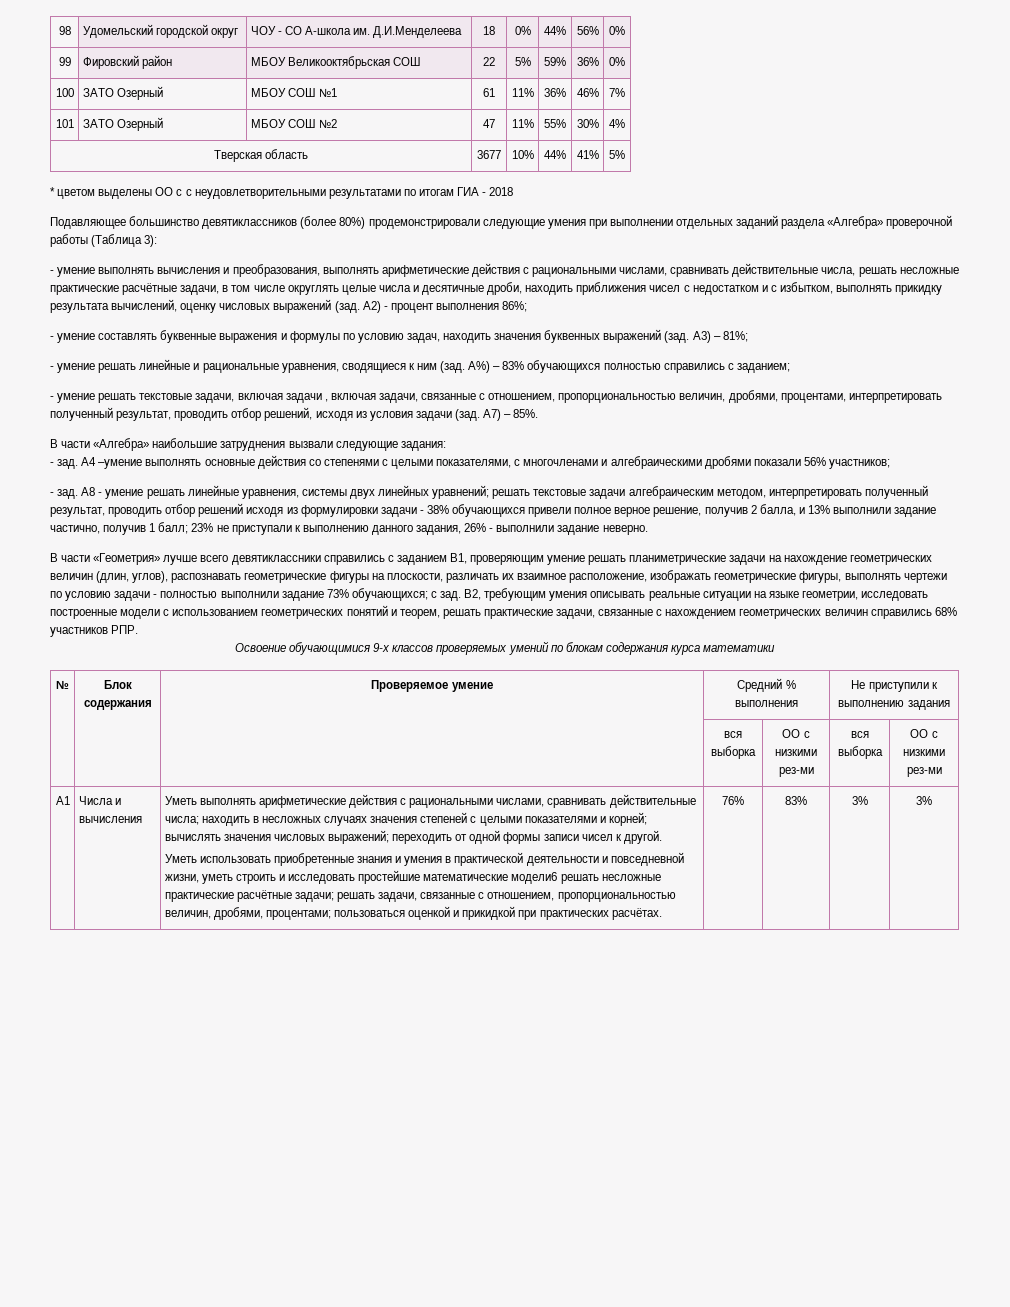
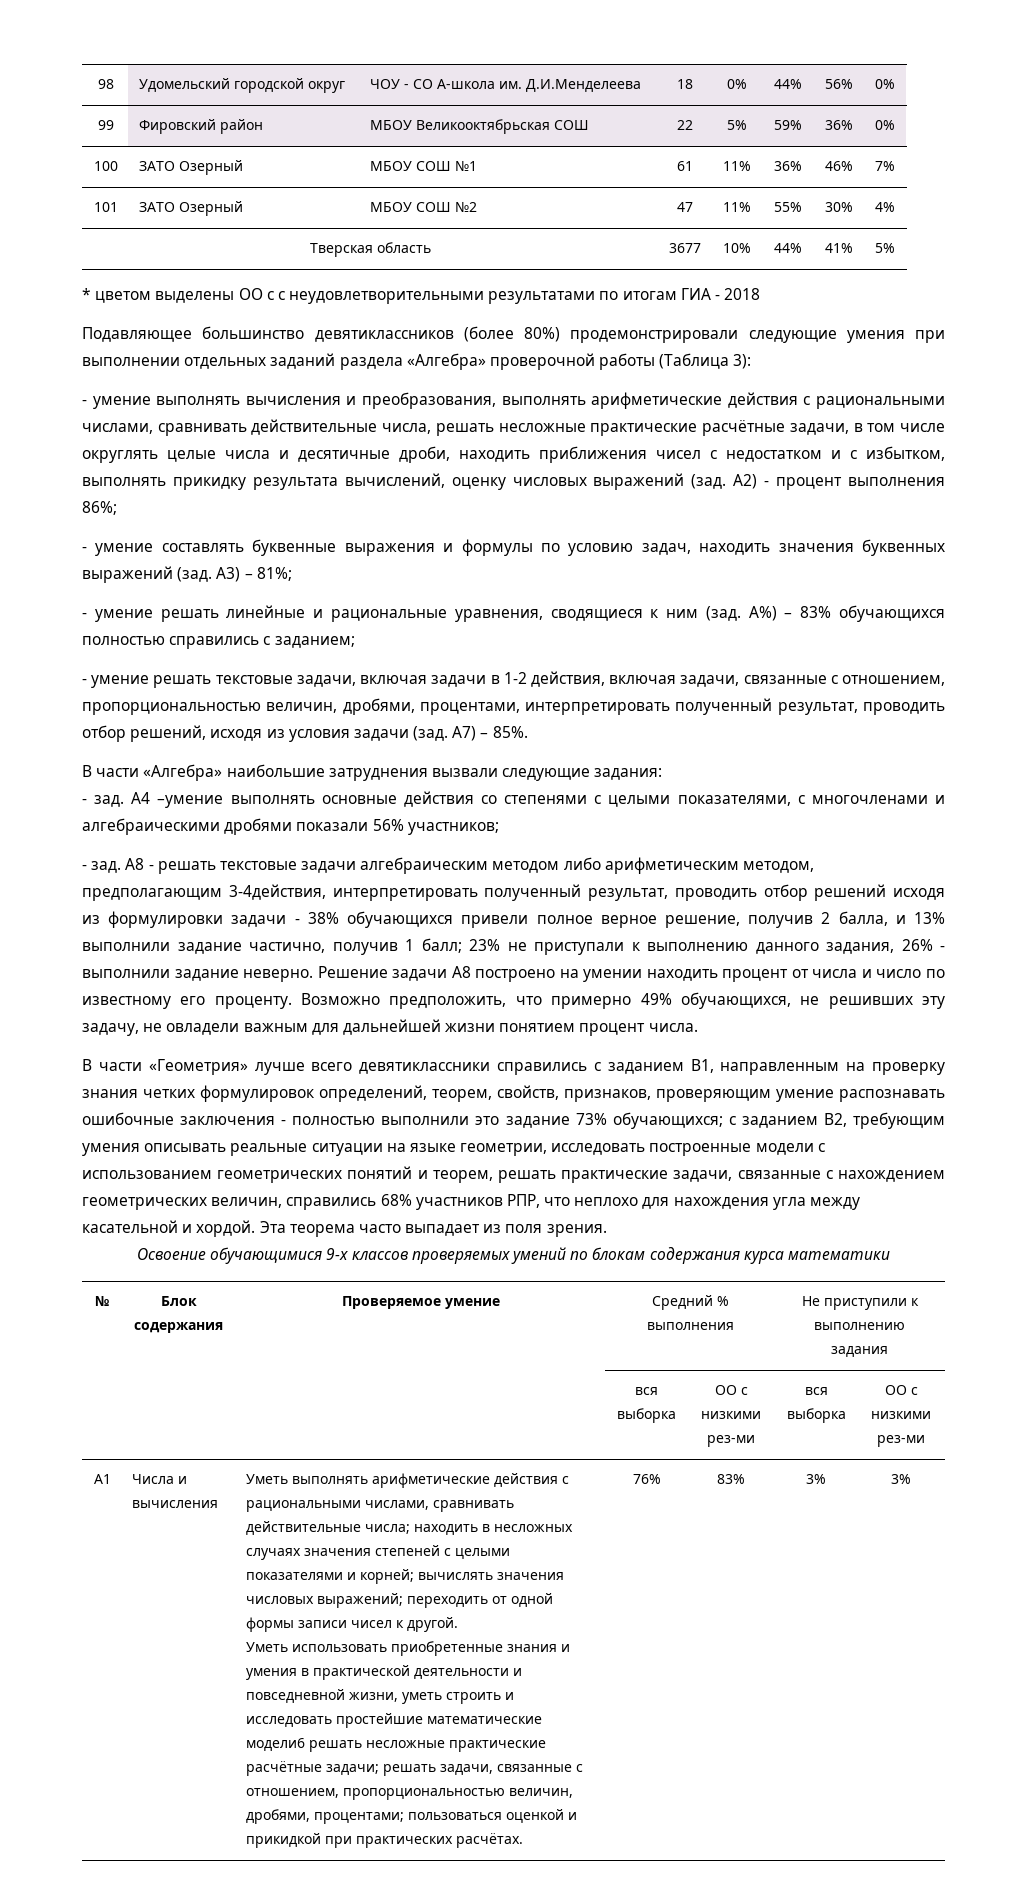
[324,399,328,402] , -> [490,671,605,687] в 1-2 действия,
[105,485,766,499] умение решать линейные уравнения, системы двух линейных уравнений; решать текстовые задачи алгебраическим методом, -> [157,857,815,874] [82,884,326,901] решать текстовые задачи алгебраическим методом либо арифметическим методом, предполагающим 3-4действия,
(648, 530) none -> [317,966,945,982] [82,992,946,1009] [82,1019,698,1036] Решение задачи А8 построено на умении находить процент от числа и число по известному его проценту. Возможно предположить, что примерно 49% обучающихся, не решивших эту задачу, не овладели важным для дальнейшей жизни понятием процент числа.
[470,555,932,565] [50,570,947,583] [50,591,151,601] проверяющим умение решать планиметрические задачи на нахождение геометрических величин (длин, углов), распознавать геометрические фигуры на плоскости, различать их взаимное расположение, изображать геометрические фигуры, выполнять чертежи по условию задачи -> [720,1062,946,1075] [82,1085,945,1102] [82,1112,276,1125] направленным на проверку знания четких формулировок определений, теорем, свойств, признаков, проверяющим умение распознавать ошибочные заключения
(279, 594) none -> [475,1116,500,1125] это
[440,591,462,601] зад. -> [741,1116,818,1128] заданием
[824,609,868,616] величин -> [211,1197,283,1208] величин,
[111,625,139,634] РПР. -> [506,1194,861,1210] [82,1220,607,1237] РПР, что неплохо для нахождения угла между касательной и хордой. Эта теорема часто выпадает из поля зрения.

